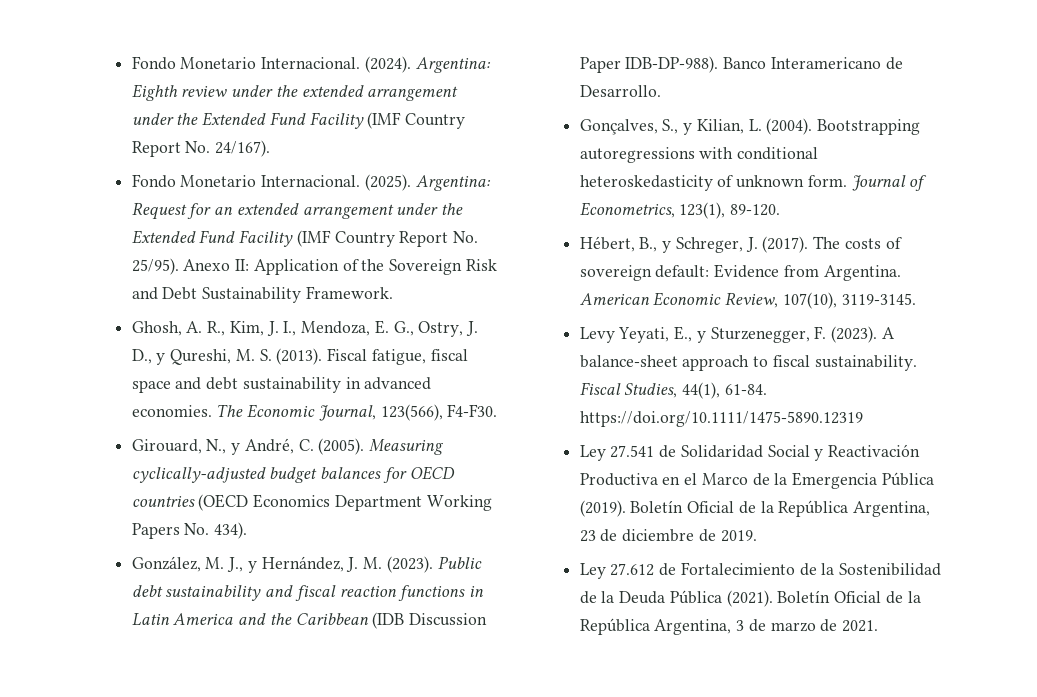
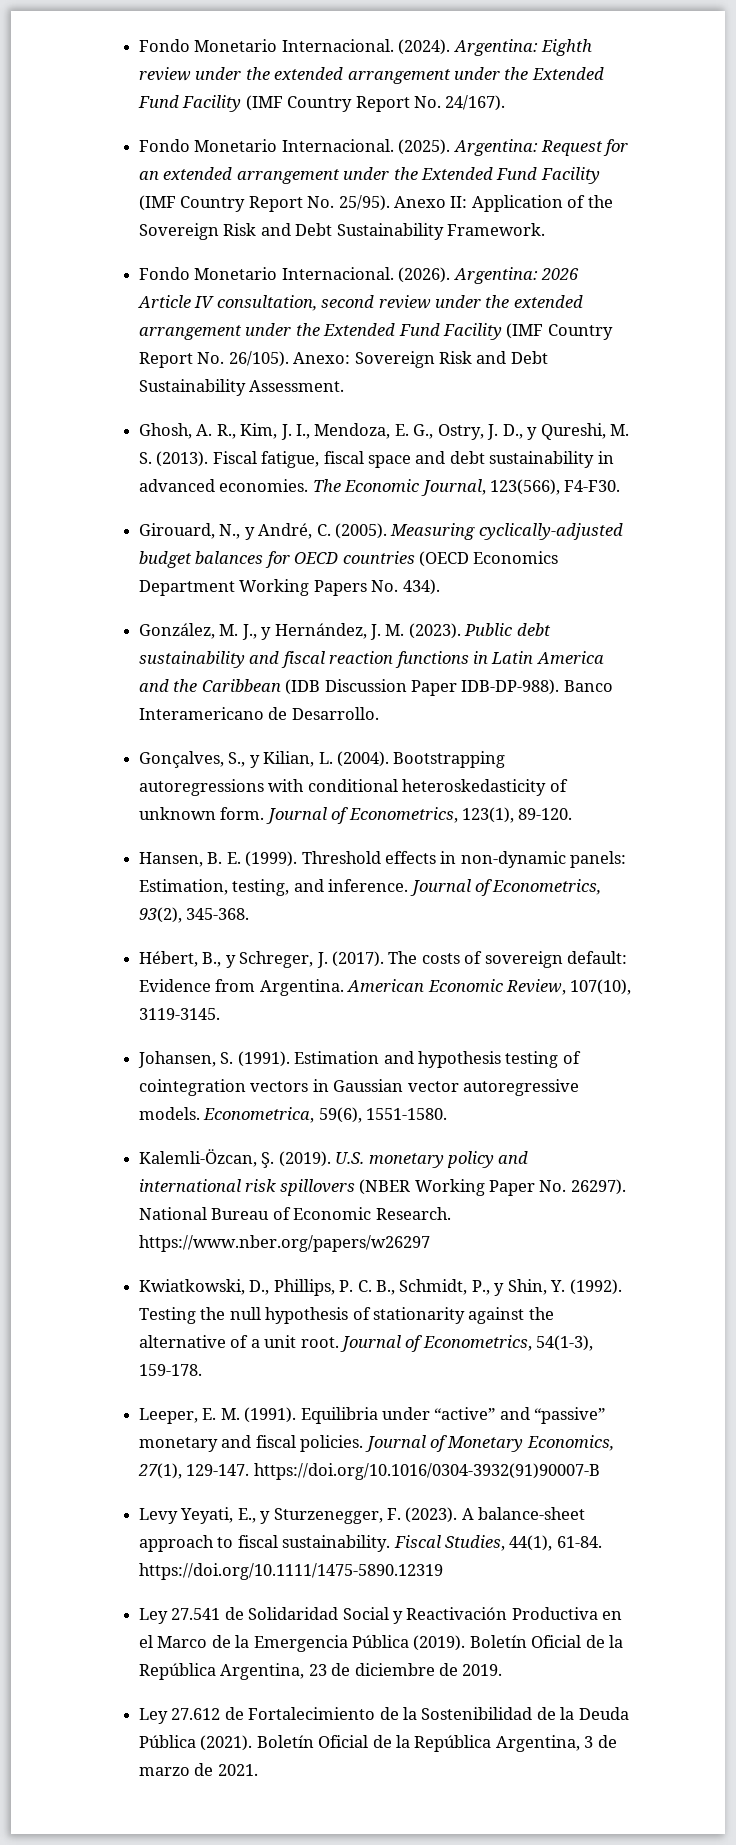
(393, 292) none -> [138,267,580,284] [137,295,583,311] [138,323,613,340] [138,351,548,368] [138,379,345,396] // Fondo Monetario Internacional. (2026). Argentina: 2026 Article IV consultation, second review under the extended arrangement under the Extended Fund Facility (IMF Country Report No. 26/105). Anexo: Sovereign Risk and Debt Sustainability Assessment.
(781, 210) none -> [138,851,627,868] [138,879,602,896] [138,907,250,923] // Hansen, B. E. (1999). Threshold effects in non-dynamic panels: Estimation, testing, and inference. Journal of Econometrics, 93(2), 345-368.
(916, 299) none -> [137,1051,581,1068] [138,1079,580,1096] [138,1107,448,1123] [138,1149,529,1168] [138,1179,626,1196] [138,1207,451,1220] [138,1235,430,1252] [138,1279,622,1296] [138,1307,554,1324] [138,1335,594,1352] [138,1364,202,1376] [138,1407,606,1424] [138,1435,614,1452] [137,1463,600,1480] // Johansen, S. (1991). Estimation and hypothesis testing of cointegration vectors in Gaussian vector autoregressive models. Econometrica, 59(6), 1551-1580. // Kalemli-Özcan, Ş. (2019). U.S. monetary policy and international risk spillovers (NBER Working Paper No. 26297). National Bureau of Economic Research. https://www.nber.org/papers/w26297 // Kwiatkowski, D., Phillips, P. C. B., Schmidt, P., y Shin, Y. (1992). Testing the null hypothesis of stationarity against the alternative of a unit root. Journal of Econometrics, 54(1-3), 159-178. // Leeper, E. M. (1991). Equilibria under “active” and “passive” monetary and fiscal policies. Journal of Monetary Economics, 27(1), 129-147. https://doi.org/10.1016/0304-3932(91)90007-B

